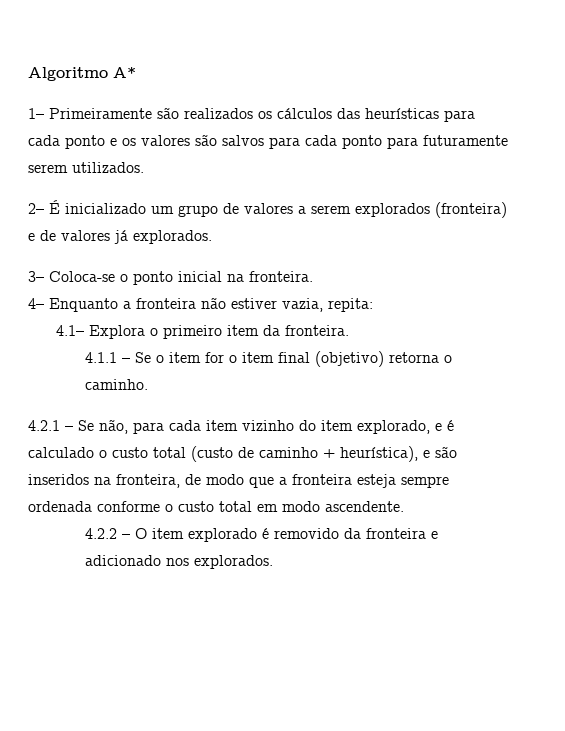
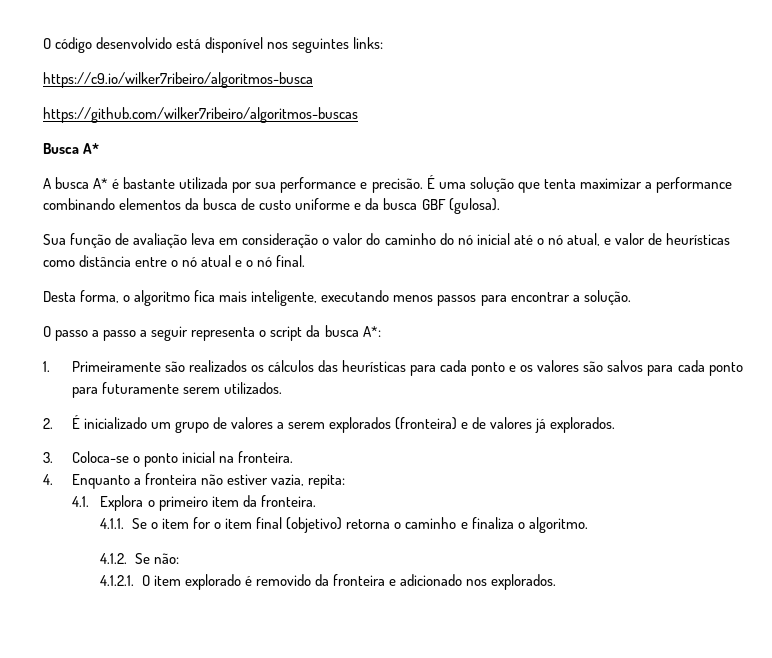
[28,67,136,81] [28,108,44,119] Algoritmo A* // 1– -> [43,37,384,53] [43,72,313,88] [43,107,358,123] [43,143,100,154] [43,175,732,193] [43,198,500,214] [43,233,731,248] [43,255,306,267] [43,290,631,306] [43,325,381,341] [43,361,50,372] O código desenvolvido está disponível nos seguintes links: // https://c9.io/wilker7ribeiro/algoritmos-busca // https://github.com/wilker7ribeiro/algoritmos-buscas // Busca A* // A busca A* é bastante utilizada por sua performance e precisão. É uma solução que tenta maximizar a performance combinando elementos da busca de custo uniforme e da busca GBF (gulosa). // Sua função de avaliação leva em consideração o valor do caminho do nó inicial até o nó atual, e valor de heurísticas como distância entre o nó atual e o nó final. // Desta forma, o algoritmo fica mais inteligente, executando menos passos para encontrar a solução. // O passo a passo a seguir representa o script da busca A*: // 1.
[28,203,44,214] 2– -> [43,418,53,429] 2.
[28,271,44,282] 3– -> [43,452,53,463] 3.
[28,298,44,309] 4– -> [43,474,53,485] 4.
[56,325,85,336] 4.1– -> [71,496,89,507] 4.1.
[84,352,130,363] 4.1.1 – -> [100,518,125,529] 4.1.1.
[84,379,148,390] [28,419,454,434] [28,446,457,462] [28,474,449,488] [28,501,404,512] [84,528,130,539] caminho. // 4.2.1 – Se não, para cada item vizinho do item explorado, e é calculado o custo total (custo de caminho + heurística), e são inseridos na fronteira, de modo que a fronteira esteja sempre ordenada conforme o custo total em modo ascendente. // 4.2.2 – -> [405,517,588,533] [100,553,180,564] [100,575,135,586] caminho e finaliza o algoritmo. // 4.1.2. Se não: // 4.1.2.1.

